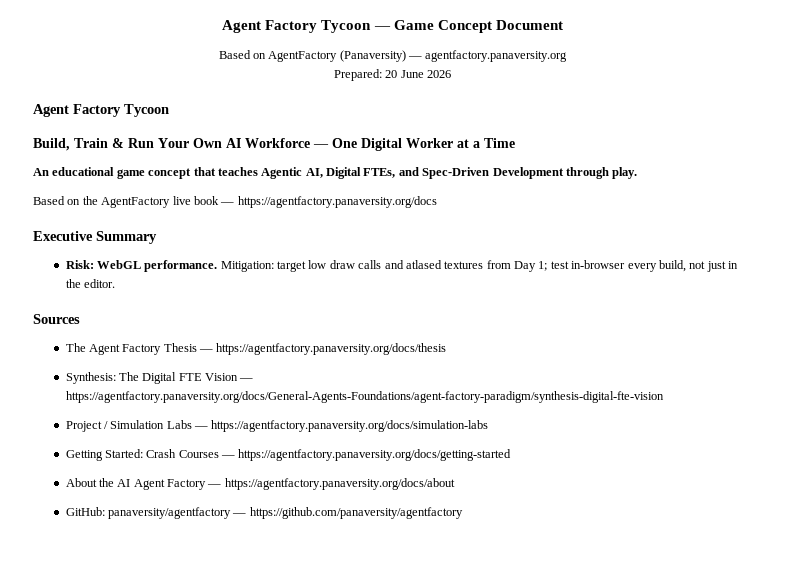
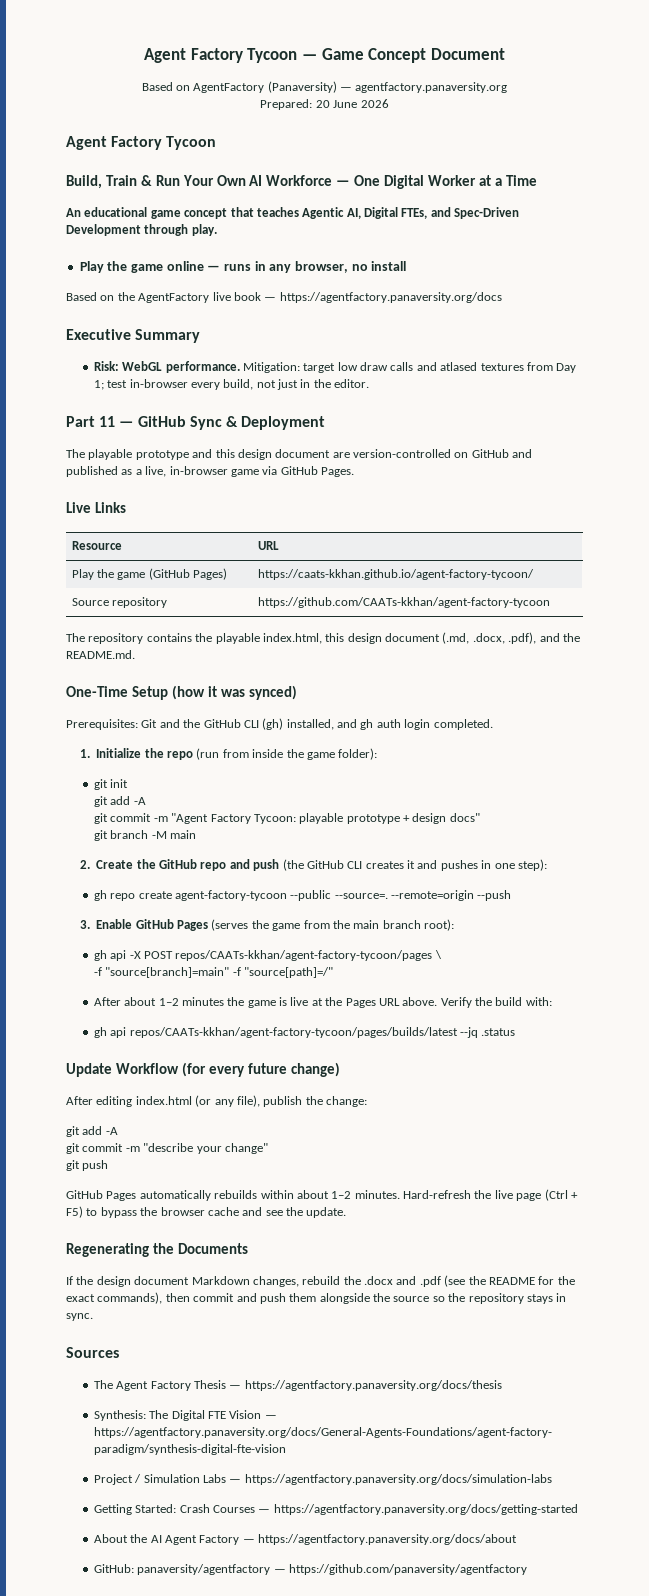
(638, 173) none -> [79,261,407,273] // Play the game online — runs in any browser, no install
(115, 283) none -> [66,416,326,430] [66,449,533,460] [66,466,354,477] [66,502,126,513] [71,541,122,550] [257,541,279,550] [71,568,228,580] [257,569,534,580] [71,597,167,608] [257,597,550,608] [66,632,580,644] [66,650,135,659] [66,685,297,700] [66,718,493,730] [80,748,378,760] [93,779,129,790] [94,796,146,807] [94,813,480,824] [94,830,197,841] [80,859,547,871] [93,890,512,901] [80,919,455,931] [93,950,442,961] [94,967,334,978] [93,997,552,1008] [93,1027,516,1038] [66,1062,340,1077] [66,1095,367,1107] [66,1126,118,1137] [66,1143,268,1154] [66,1160,109,1171] [66,1189,578,1201] [66,1206,347,1218] [66,1243,248,1257] [66,1275,575,1287] [66,1292,567,1304] [66,1313,93,1321] // Part 11 — GitHub Sync & Deployment // The playable prototype and this design document are version-controlled on GitHub and published as a live, in-browser game via GitHub Pages. // Live Links // Resource | URL // Play the game (GitHub Pages) | https://caats-kkhan.github.io/agent-factory-tycoon/ // Source repository | https://github.com/CAATs-kkhan/agent-factory-tycoon // The repository contains the playable index.html, this design document (.md, .docx, .pdf), and the README.md. // One-Time Setup (how it was synced) // Prerequisites: Git and the GitHub CLI (gh) installed, and gh auth login completed. // 1. Initialize the repo (run from inside the game folder): // git init // git add -A // git commit -m "Agent Factory Tycoon: playable prototype + design docs" // git branch -M main // 2. Create the GitHub repo and push (the GitHub CLI creates it and pushes in one step): // gh repo create agent-factory-tycoon --public --source=. --remote=origin --push // 3. Enable GitHub Pages (serves the game from the main branch root): // gh api -X POST repos/CAATs-kkhan/agent-factory-tycoon/pages \ // -f "source[branch]=main" -f "source[path]=/" // After about 1–2 minutes the game is live at the Pages URL above. Verify the build with: // gh api repos/CAATs-kkhan/agent-factory-tycoon/pages/builds/latest --jq .status // Update Workflow (for every future change) // After editing index.html (or any file), publish the change: // git add -A // git commit -m "describe your change" // git push // GitHub Pages automatically rebuilds within about 1–2 minutes. Hard-refresh the live page (Ctrl + F5) to bypass the browser cache and see the update. // Regenerating the Documents // If the design document Markdown changes, rebuild the .docx and .pdf (see the README for the exact commands), then commit and push them alongside the source so the repository stays in sync.

